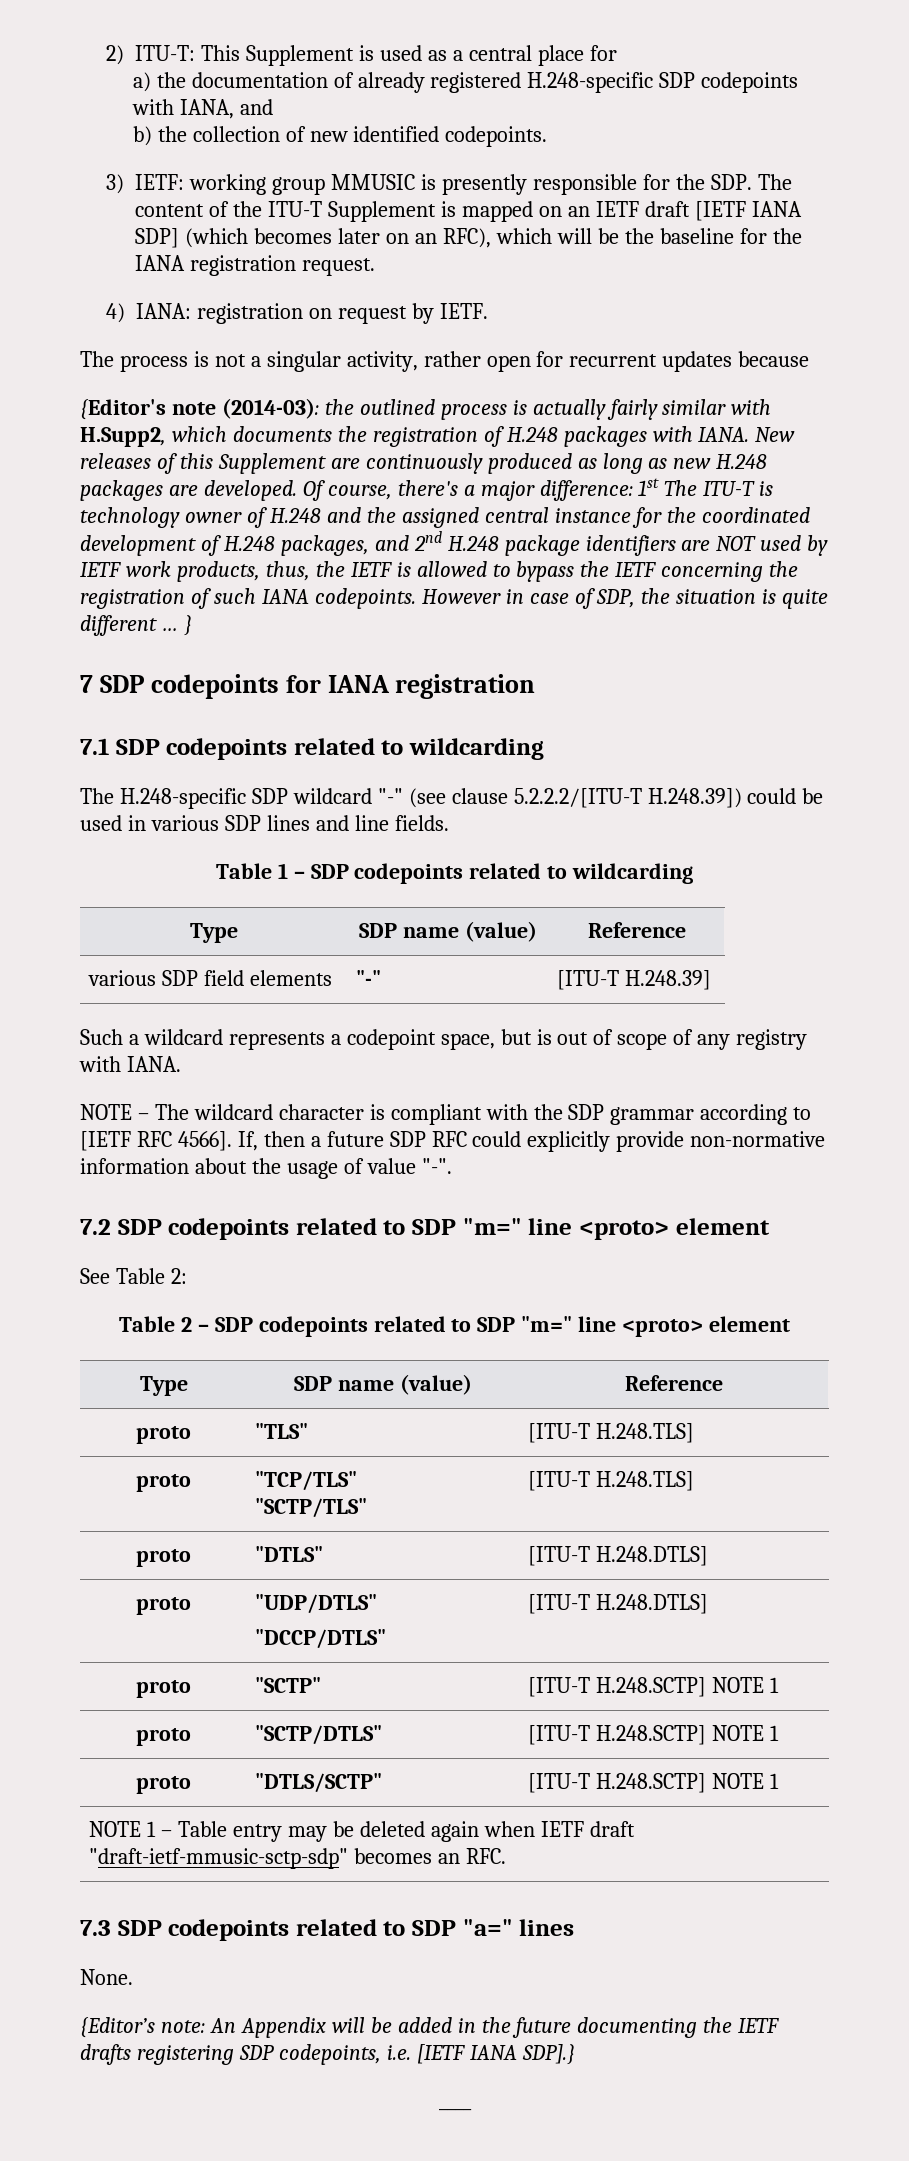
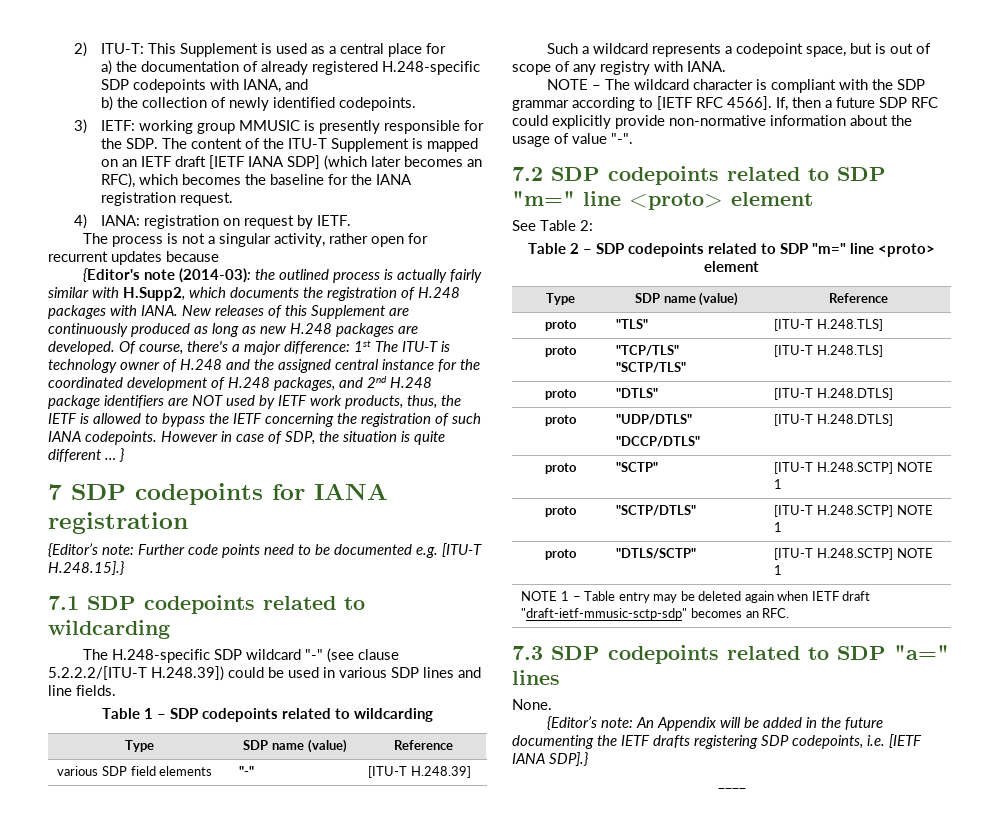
[309,131,348,142] new -> [228,97,269,111] newly
[254,228,410,244] becomes later on -> [370,156,463,167] later becomes
[556,228,619,244] will be -> [181,174,241,185] becomes
(536, 686) none -> [48,543,482,558] [48,561,124,575] // {Editor’s note: Further code points need to be documented e.g. [ITU-T H.248.15].}

